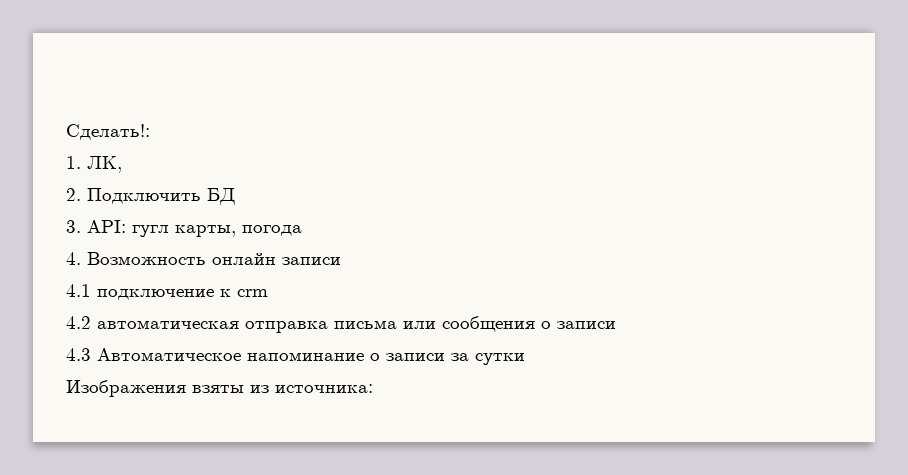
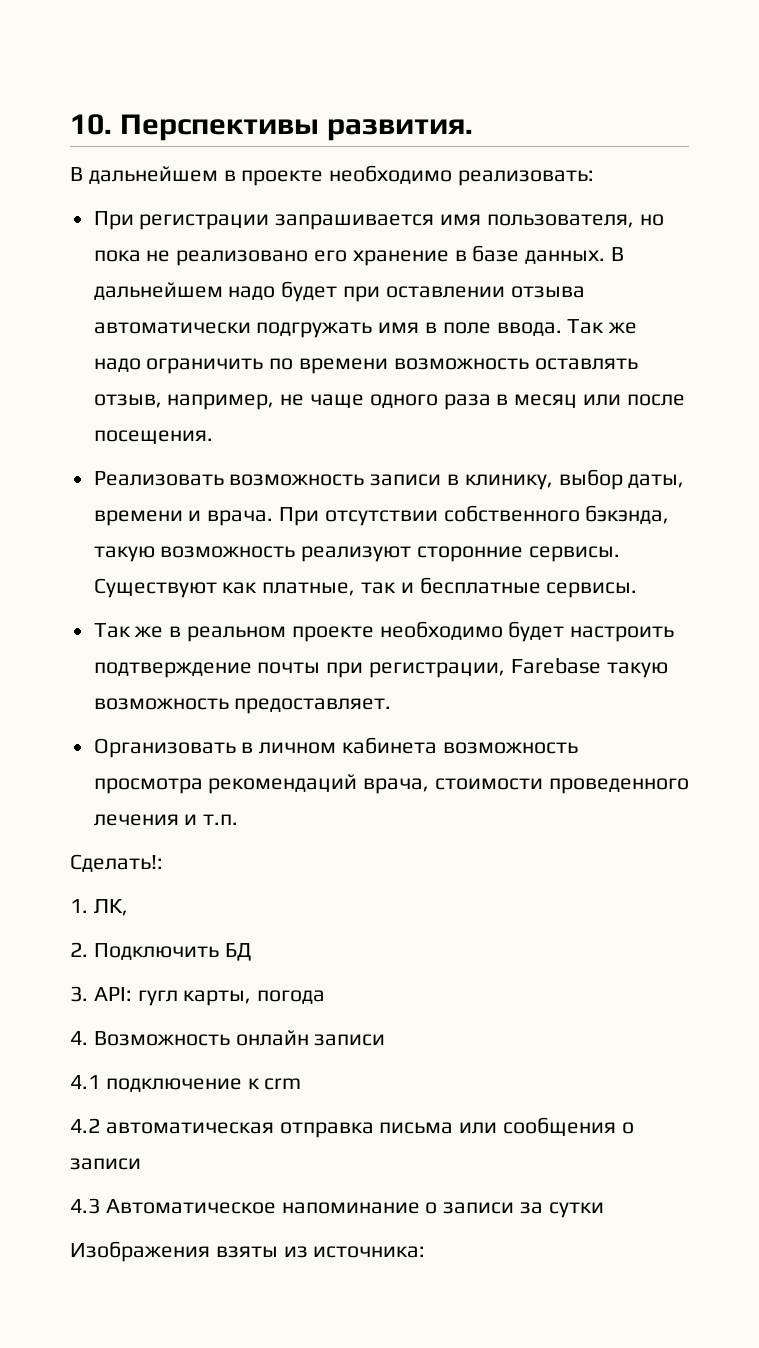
(66, 132) none -> [70,114,474,141] [70,165,595,186] [93,211,664,230] [93,245,625,266] [93,281,585,302] [93,319,638,338] [93,358,638,374] [93,394,685,410] [93,430,213,444] [93,469,685,490] [93,505,670,526] [93,546,620,562] [93,577,638,598] [93,621,675,642] [93,657,668,678] [93,698,392,714] [93,737,578,758] [93,774,689,794] [93,814,239,826] 10. Перспективы развития. // В дальнейшем в проекте необходимо реализовать: // При регистрации запрашивается имя пользователя, но пока не реализовано его хранение в базе данных. В дальнейшем надо будет при оставлении отзыва автоматически подгружать имя в поле ввода. Так же надо ограничить по времени возможность оставлять отзыв, например, не чаще одного раза в месяц или после посещения. // Реализовать возможность записи в клинику, выбор даты, времени и врача. При отсутствии собственного бэкэнда, такую возможность реализуют сторонние сервисы. Существуют как платные, так и бесплатные сервисы. // Так же в реальном проекте необходимо будет настроить подтверждение почты при регистрации, Farebase такую возможность предоставляет. // Организовать в личном кабинета возможность просмотра рекомендаций врача, стоимости проведенного лечения и т.п. //

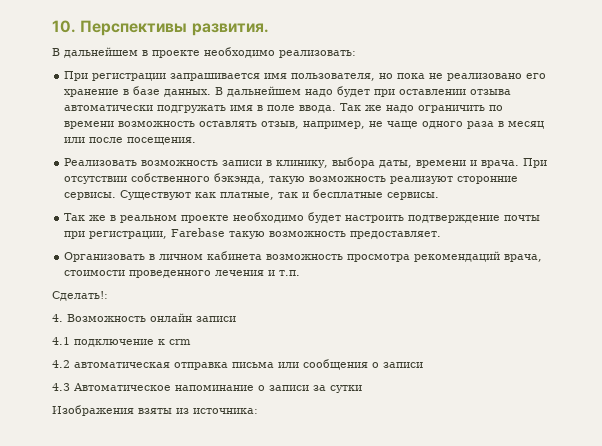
[558,469,623,490] выбор -> [332,157,376,168] выбора
[70,899,128,916] [70,942,251,961] [70,986,326,1006] // 1. ЛК, // 2. Подключить БД // 3. API: гугл карты, погода -> (108, 296) none

